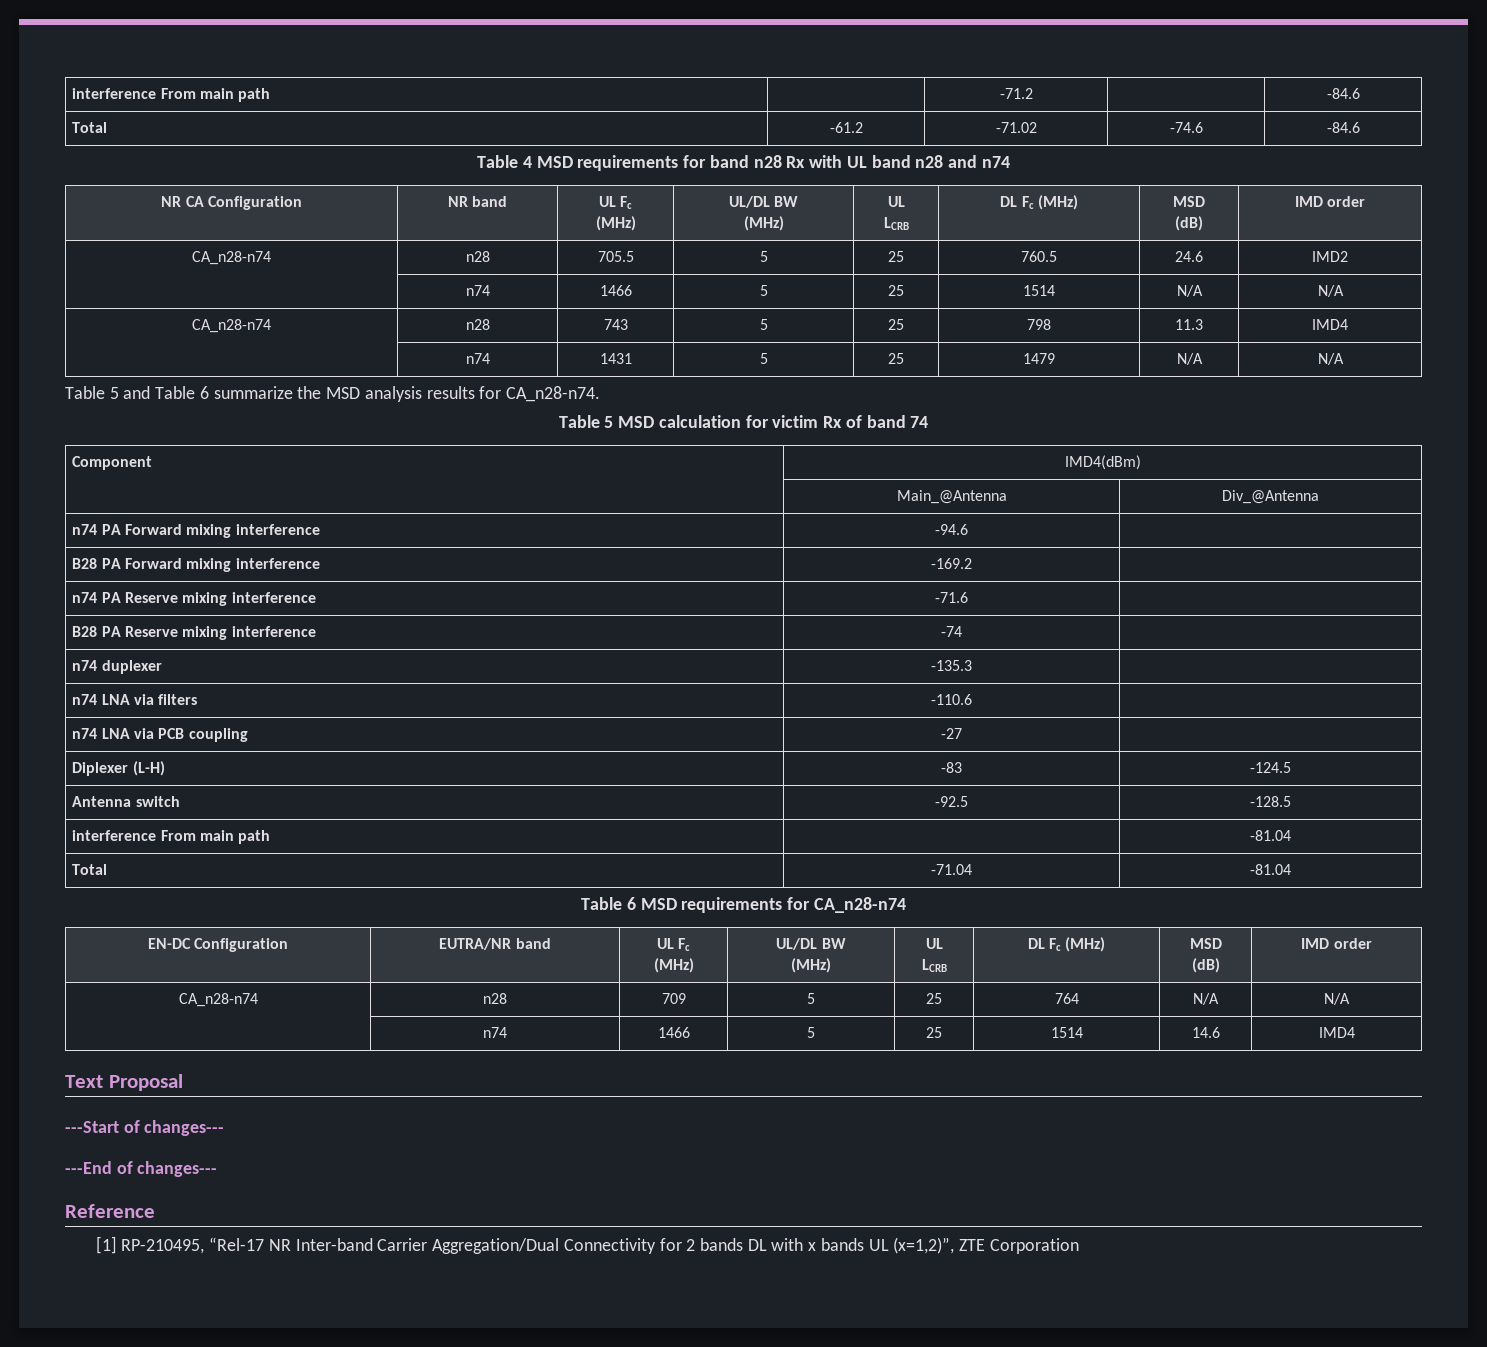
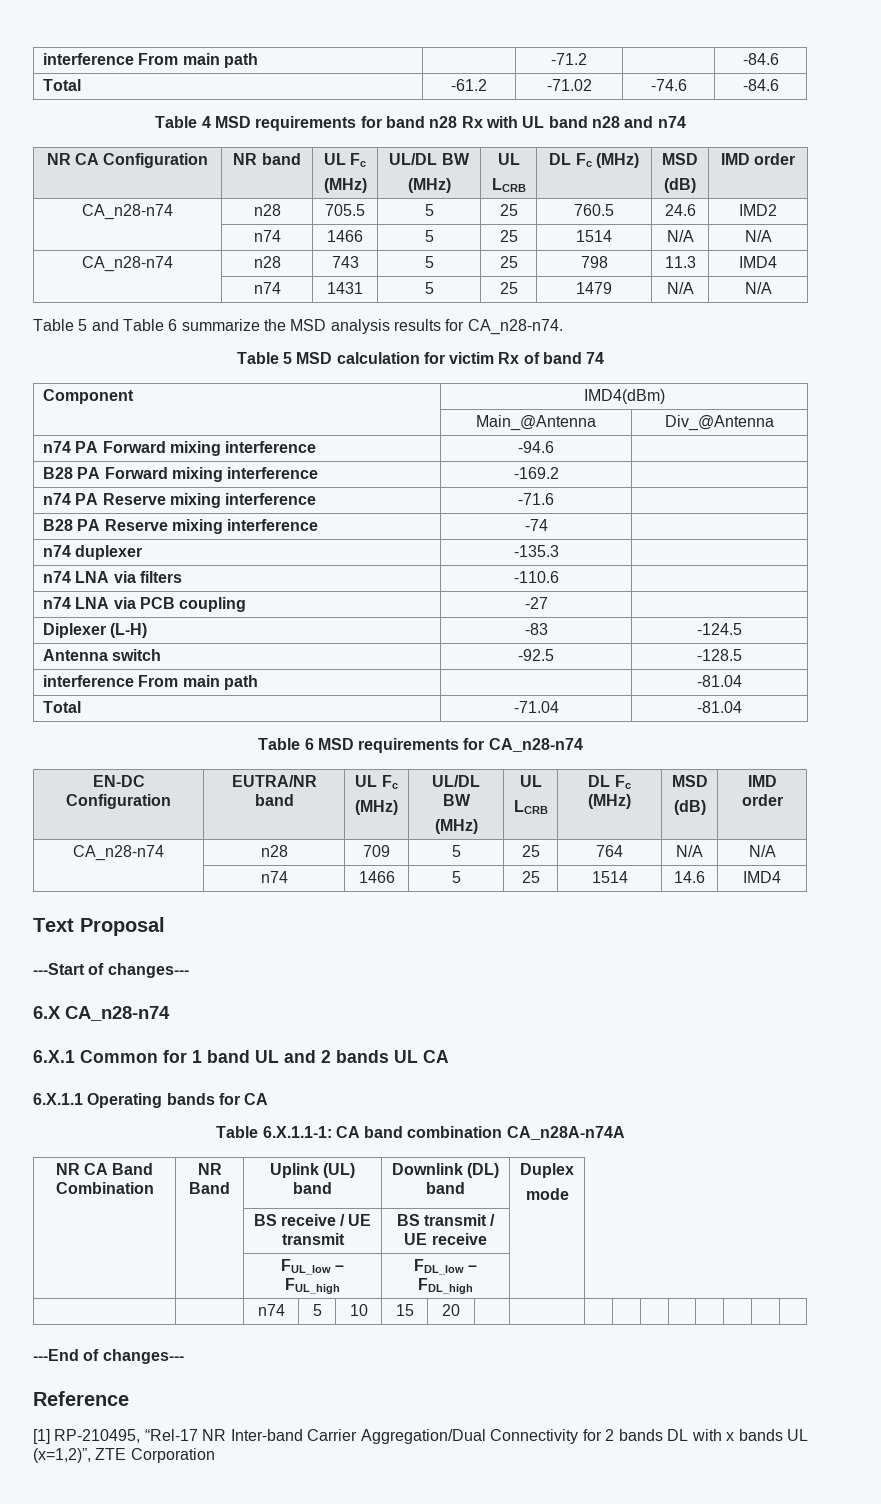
(225, 1128) none -> [33,1006,170,1021] [33,1050,449,1063] [33,1093,269,1108] [216,1126,625,1140] [55,1163,154,1175] [55,1182,154,1194] [197,1163,222,1175] [189,1182,230,1194] [269,1163,356,1178] [293,1182,332,1194] [391,1163,500,1178] [426,1182,465,1194] [520,1163,574,1178] [525,1188,569,1200] [253,1214,372,1226] [281,1233,345,1245] [396,1214,496,1226] [404,1233,487,1245] [280,1259,345,1275] [285,1278,340,1294] [413,1259,478,1275] [418,1278,473,1294] [257,1304,285,1316] [312,1304,322,1316] [349,1304,368,1316] [395,1304,414,1316] [442,1304,460,1316] // 6.X CA_n28-n74 // 6.X.1 Common for 1 band UL and 2 bands UL CA // 6.X.1.1 Operating bands for CA // Table 6.X.1.1-1: CA band combination CA_n28A-n74A // NR CA Band Combination | NR Band | Uplink (UL) band | Downlink (DL) band | Duplex // mode // | | BS receive / UE transmit | BS transmit / UE receive | // | | FUL_low – FUL_high | FDL_low – FDL_high | // | | n74 | 5 | 10 | 15 | 20 | | | | | | | | | |

